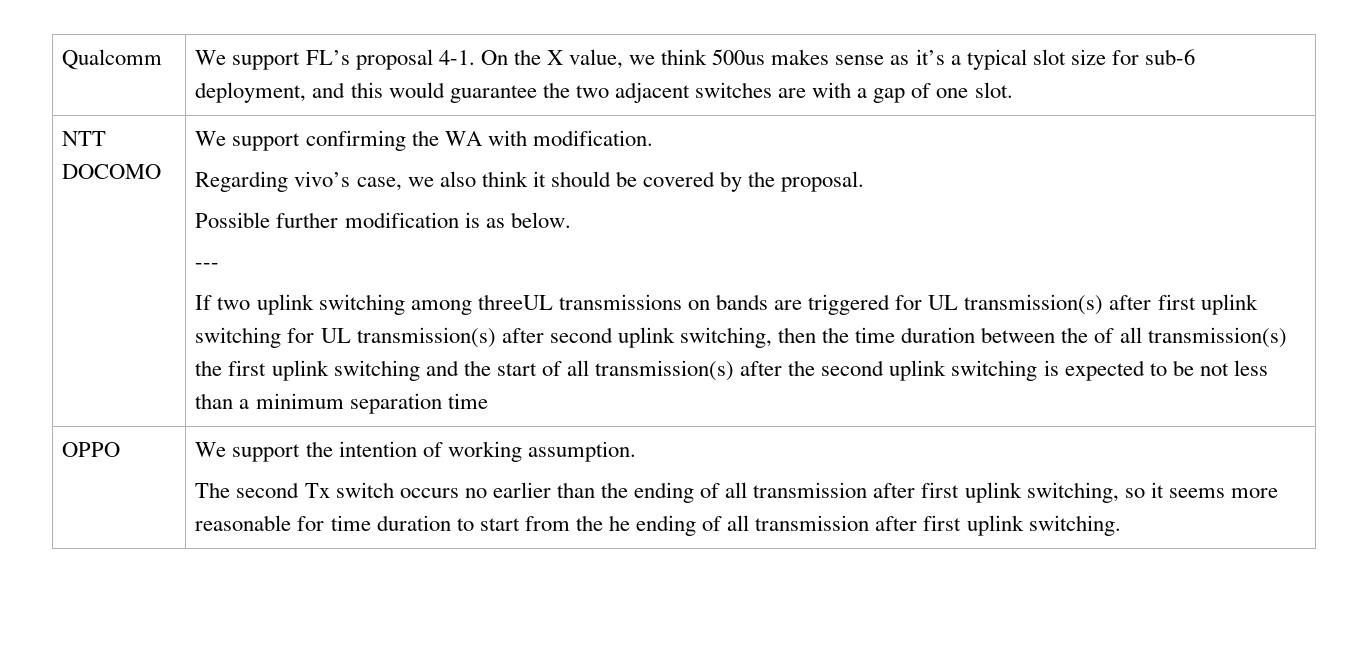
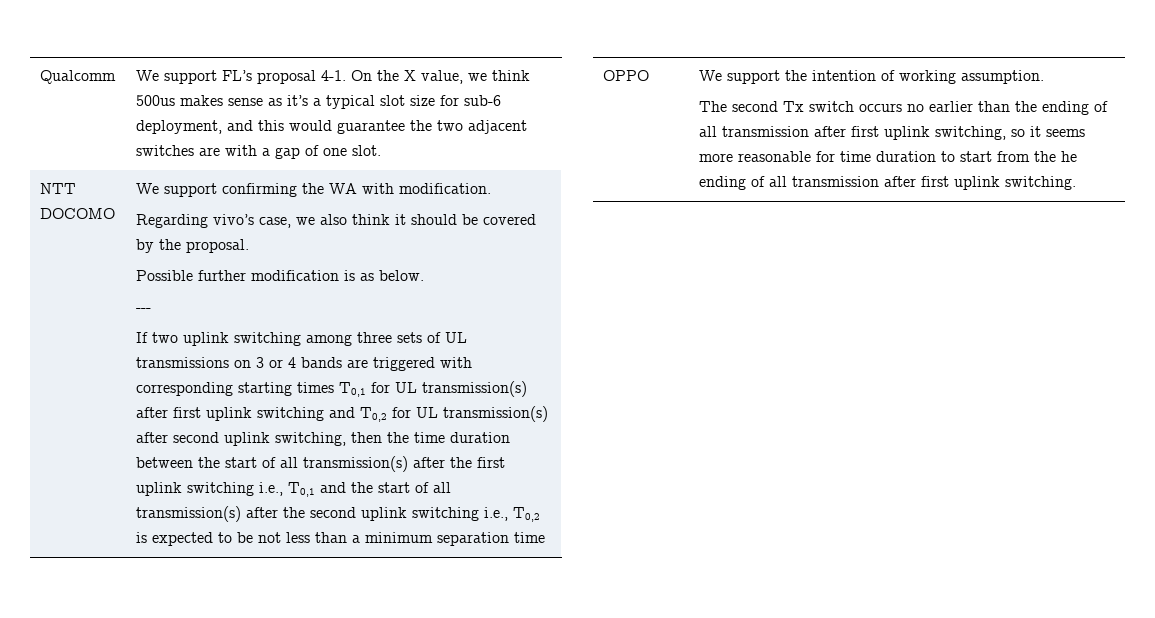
[477,294,891,315] threeUL transmissions on bands are triggered -> [356,332,467,343] [135,357,472,371] [135,382,366,397] three sets of UL transmissions on 3 or 4 bands are triggered with corresponding starting times T0,1
(282, 337) none -> [328,407,387,422] and T0,2
[1094,327,1287,348] of all transmission(s) -> [224,456,445,472] start of all transmission(s) after
(420, 370) none -> [258,482,315,497] i.e., T0,1
(1038, 370) none -> [483,507,540,522] i.e., T0,2

